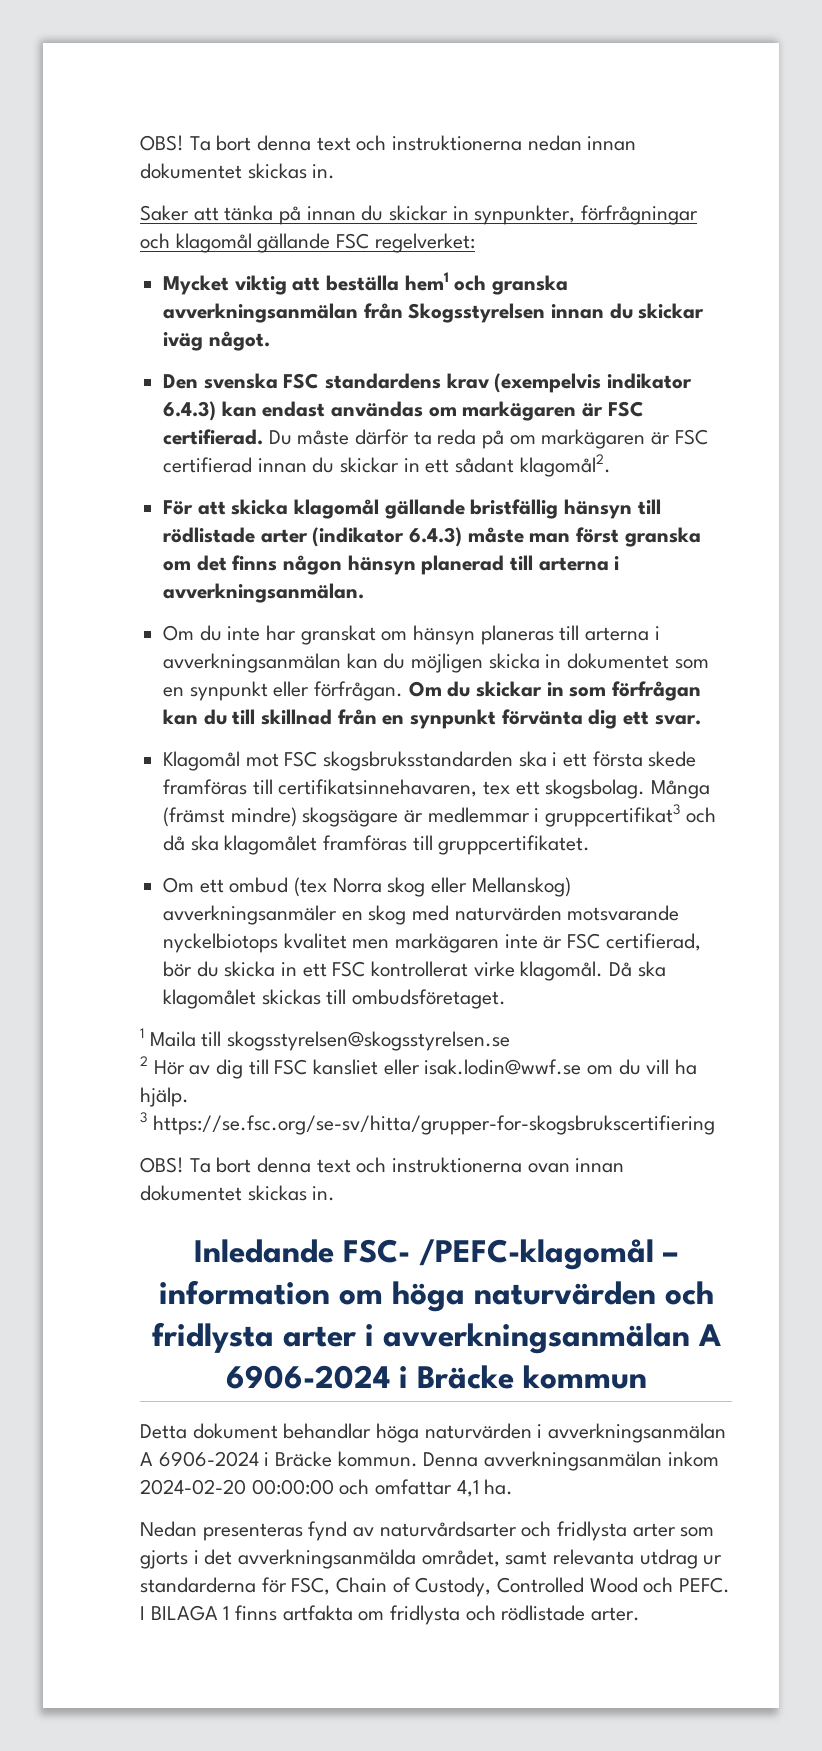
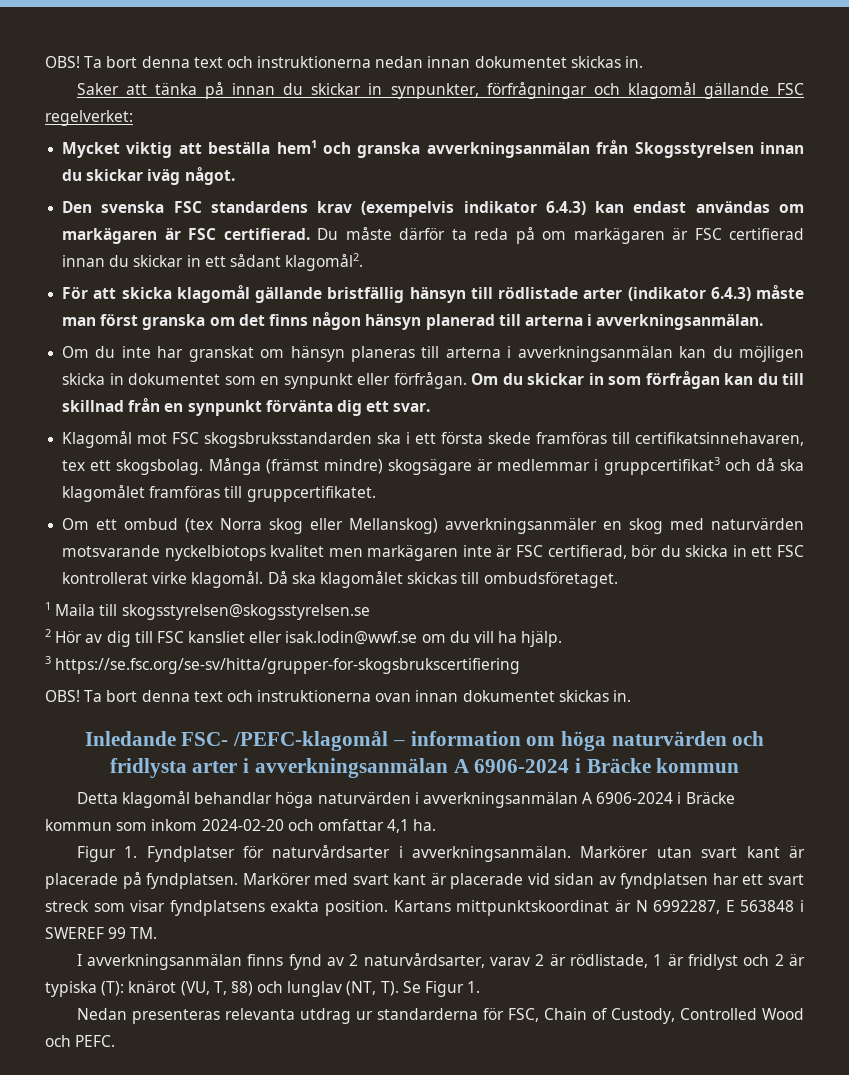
[192,1423,278,1439] dokument -> [121,791,190,808] klagomål
[337,1451,663,1471] kommun. Denna avverkningsanmälan -> [45,819,148,831] kommun som
[251,1479,334,1495] 00:00:00 -> (284, 825) none
[140,1521,715,1541] [140,1549,548,1569] Nedan presenteras fynd av naturvårdsarter och fridlysta arter som gjorts i det avverkningsanmälda området, samt -> [76,845,806,862] [45,872,804,889] [45,900,805,916] [45,927,158,939] [76,953,805,970] [45,981,481,997] [76,1008,220,1024] Figur 1. Fyndplatser för naturvårdsarter i avverkningsanmälan. Markörer utan svart kant är placerade på fyndplatsen. Markörer med svart kant är placerade vid sidan av fyndplatsen har ett svart streck som visar fyndplatsens exakta position. Kartans mittpunktskoordinat är N 6992287, E 563848 i SWEREF 99 TM. // I avverkningsanmälan finns fynd av 2 naturvårdsarter, varav 2 är rödlistade, 1 är fridlyst och 2 är typiska (T): knärot (VU, T, §8) och lunglav (NT, T). Se Figur 1. // Nedan presenteras
[140,1605,641,1625] I BILAGA 1 finns artfakta om fridlysta och rödlistade arter. -> (116, 1041) none

